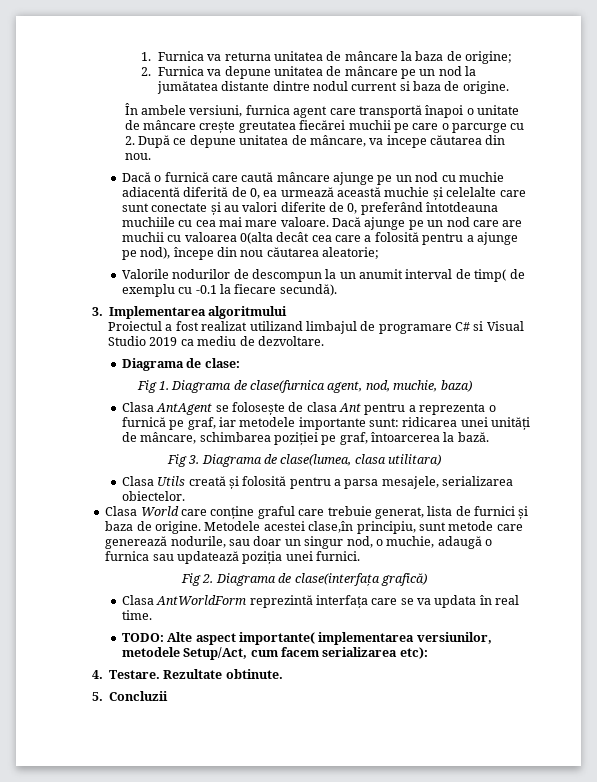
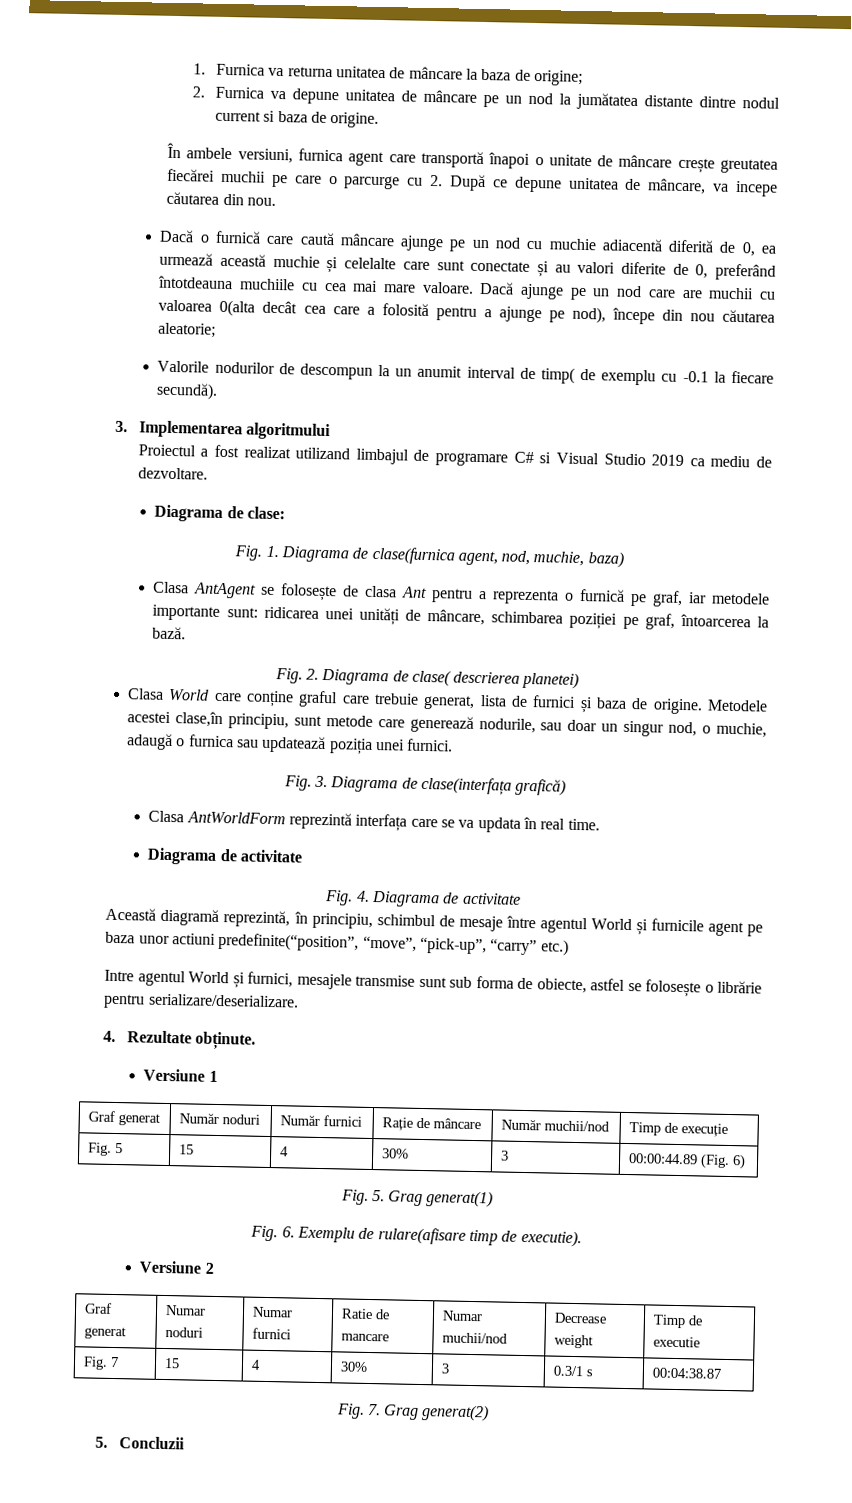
[136,380,157,393] Fig -> [234,545,263,561] Fig.
[166,454,442,467] [121,476,514,489] [121,491,185,501] Fig 3. Diagrama de clase(lumea, clasa utilitara) // Clasa Utils creată și folosită pentru a parsa mesajele, serializarea obiectelor. -> [274,668,580,689] Fig. 2. Diagrama de clase( descrierea planetei)
[181,573,214,586] Fig 2. -> [283,775,329,791] Fig. 3.
[121,632,492,645] [121,647,428,660] [91,669,283,679] TODO: Alte aspect importante( implementarea versiunilor, metodele Setup/Act, cum facem serializarea etc): // 4. Testare. Rezultate obtinute. -> [147,847,304,865] [324,890,521,908] [105,907,764,937] [105,931,569,956] [104,969,762,998] [103,993,299,1009] [103,1030,257,1050] [143,1068,218,1082] [87,1110,160,1126] [178,1112,260,1125] [279,1114,362,1127] [381,1117,481,1131] [500,1118,610,1132] [628,1122,728,1137] [87,1142,123,1156] [178,1144,194,1155] [279,1146,289,1157] [381,1148,409,1159] [500,1150,509,1161] [627,1153,746,1170] [340,1189,494,1208] [250,1225,582,1248] [139,1260,214,1274] [83,1302,112,1314] [83,1326,126,1340] [164,1305,206,1316] [164,1327,203,1338] [251,1306,293,1318] [251,1327,291,1340] [340,1308,390,1320] [340,1333,389,1342] [441,1310,483,1322] [441,1332,508,1344] [553,1312,607,1324] [553,1334,593,1349] [652,1314,703,1329] [652,1336,700,1348] [82,1356,119,1370] [163,1357,180,1369] [250,1359,261,1370] [339,1361,368,1372] [440,1363,450,1374] [552,1365,593,1377] [651,1367,721,1379] [335,1403,490,1422] Diagrama de activitate // Fig. 4. Diagrama de activitate // Această diagramă reprezintă, în principiu, schimbul de mesaje între agentul World și furnicile agent pe baza unor actiuni predefinite(“position”, “move”, “pick-up”, “carry” etc.) // Intre agentul World și furnici, mesajele transmise sunt sub forma de obiecte, astfel se folosește o librărie pentru serializare/deserializare. // 4. Rezultate obținute. // Versiune 1 // Graf generat | Număr noduri | Număr furnici | Rație de mâncare | Număr muchii/nod | Timp de execuție // Fig. 5 | 15 | 4 | 30% | 3 | 00:00:44.89 (Fig. 6) // Fig. 5. Grag generat(1) // Fig. 6. Exemplu de rulare(afisare timp de executie). // Versiune 2 // Graf generat | Numar noduri | Numar furnici | Ratie de mancare | Numar muchii/nod | Decrease weight | Timp de executie // Fig. 7 | 15 | 4 | 30% | 3 | 0.3/1 s | 00:04:38.87 // Fig. 7. Grag generat(2)

